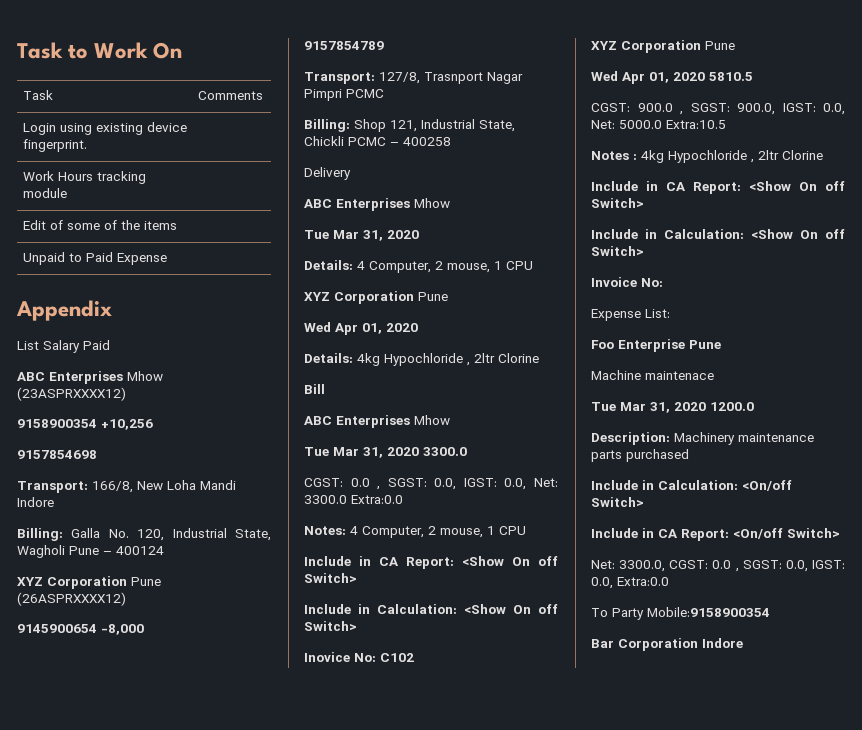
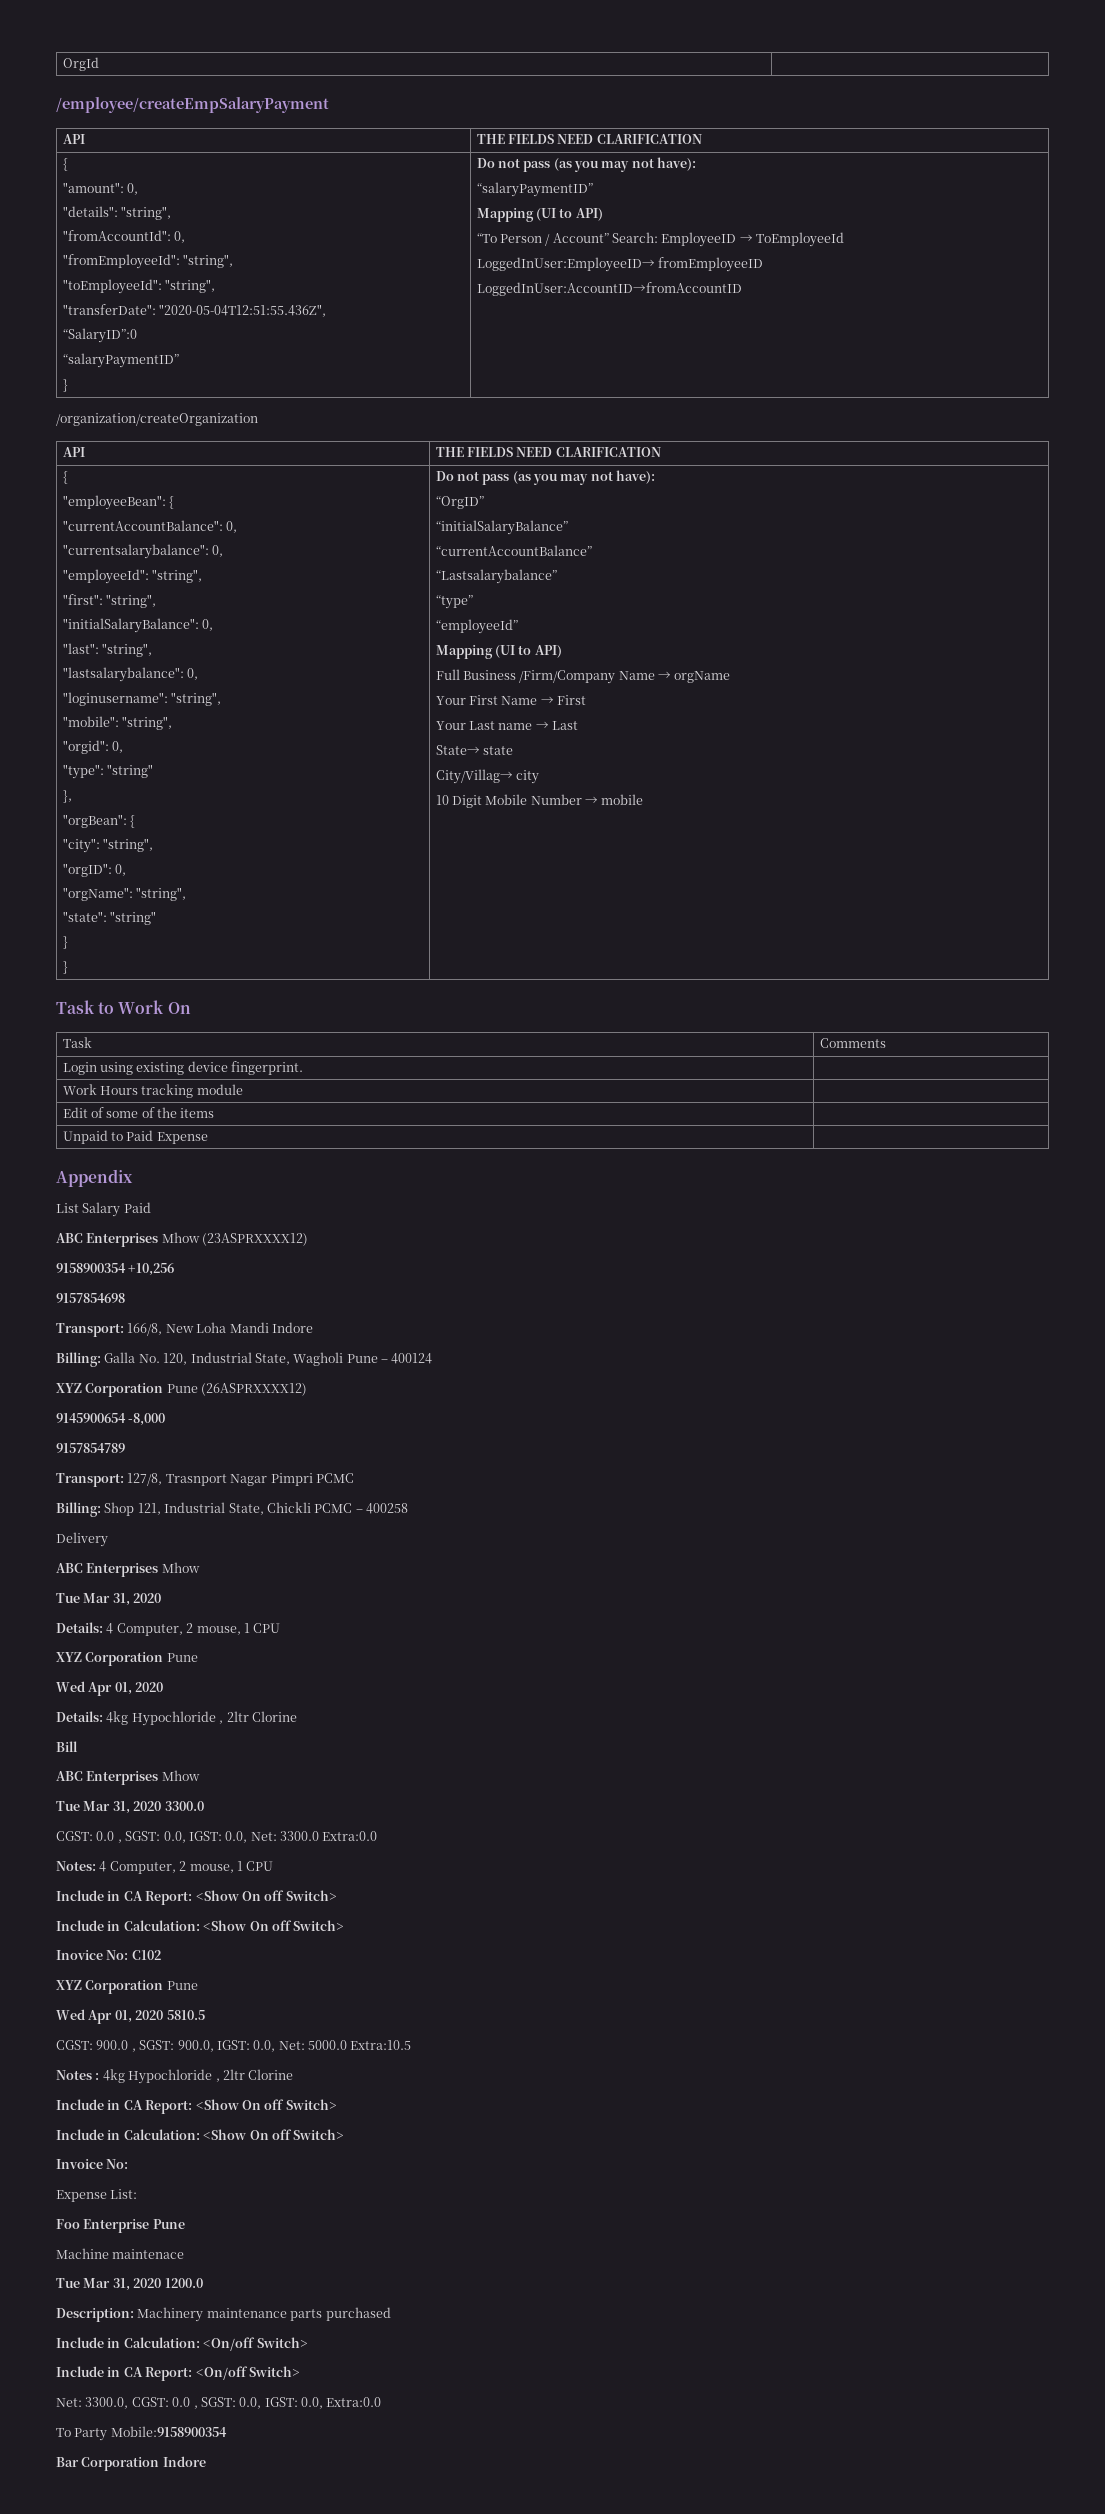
(17, 50) none -> [62,57,99,71] [56,97,329,113] [62,134,85,144] [476,134,702,144] [62,158,68,171] [62,182,138,195] [62,206,171,220] [62,230,185,243] [62,254,233,269] [62,279,215,294] [62,304,326,317] [62,328,137,343] [62,353,179,368] [62,379,68,392] [476,157,697,172] [476,182,593,197] [476,208,603,222] [476,232,845,247] [476,257,763,272] [476,282,742,296] [56,413,258,426] [62,447,85,457] [435,447,661,457] [62,471,68,484] [62,495,174,510] [62,520,237,533] [62,544,223,559] [62,569,202,584] [62,594,156,608] [62,618,213,633] [62,643,152,657] [62,667,198,682] [62,692,221,706] [62,716,172,730] [62,740,123,754] [62,764,153,779] [62,790,72,803] [62,814,135,828] [62,838,153,853] [62,863,126,877] [62,887,186,901] [62,911,156,925] [62,936,68,949] [62,961,68,974] [435,470,656,485] [435,496,484,509] [435,520,568,535] [435,545,592,556] [435,569,557,584] [435,595,473,609] [435,619,518,634] [435,645,562,659] [435,669,731,684] [435,695,587,705] [435,721,579,730] [435,745,513,755] [435,769,539,784] [435,794,644,808] OrgId | // /employee/createEmpSalaryPayment // API | THE FIELDS NEED CLARIFICATION // { // "amount": 0, // "details": "string", // "fromAccountId": 0, // "fromEmployeeId": "string", // "toEmployeeId": "string", // "transferDate": "2020-05-04T12:51:55.436Z", // “SalaryID”:0 // “salaryPaymentID” // } | Do not pass (as you may not have): // “salaryPaymentID” // Mapping (UI to API) // “To Person / Account” Search: EmployeeID → ToEmployeeId // LoggedInUser:EmployeeID→ fromEmployeeID // LoggedInUser:AccountID→fromAccountID // /organization/createOrganization // API | THE FIELDS NEED CLARIFICATION // { // "employeeBean": { // "currentAccountBalance": 0, // "currentsalarybalance": 0, // "employeeId": "string", // "first": "string", // "initialSalaryBalance": 0, // "last": "string", // "lastsalarybalance": 0, // "loginusername": "string", // "mobile": "string", // "orgid": 0, // "type": "string" // }, // "orgBean": { // "city": "string", // "orgID": 0, // "orgName": "string", // "state": "string" // } // } | Do not pass (as you may not have): // “OrgID” // “initialSalaryBalance” // “currentAccountBalance” // “Lastsalarybalance” // “type” // “employeeId” // Mapping (UI to API) // Full Business /Firm/Company Name → orgName // Your First Name → First // Your Last name → Last // State→ state // City/Villag→ city // 10 Digit Mobile Number → mobile //

